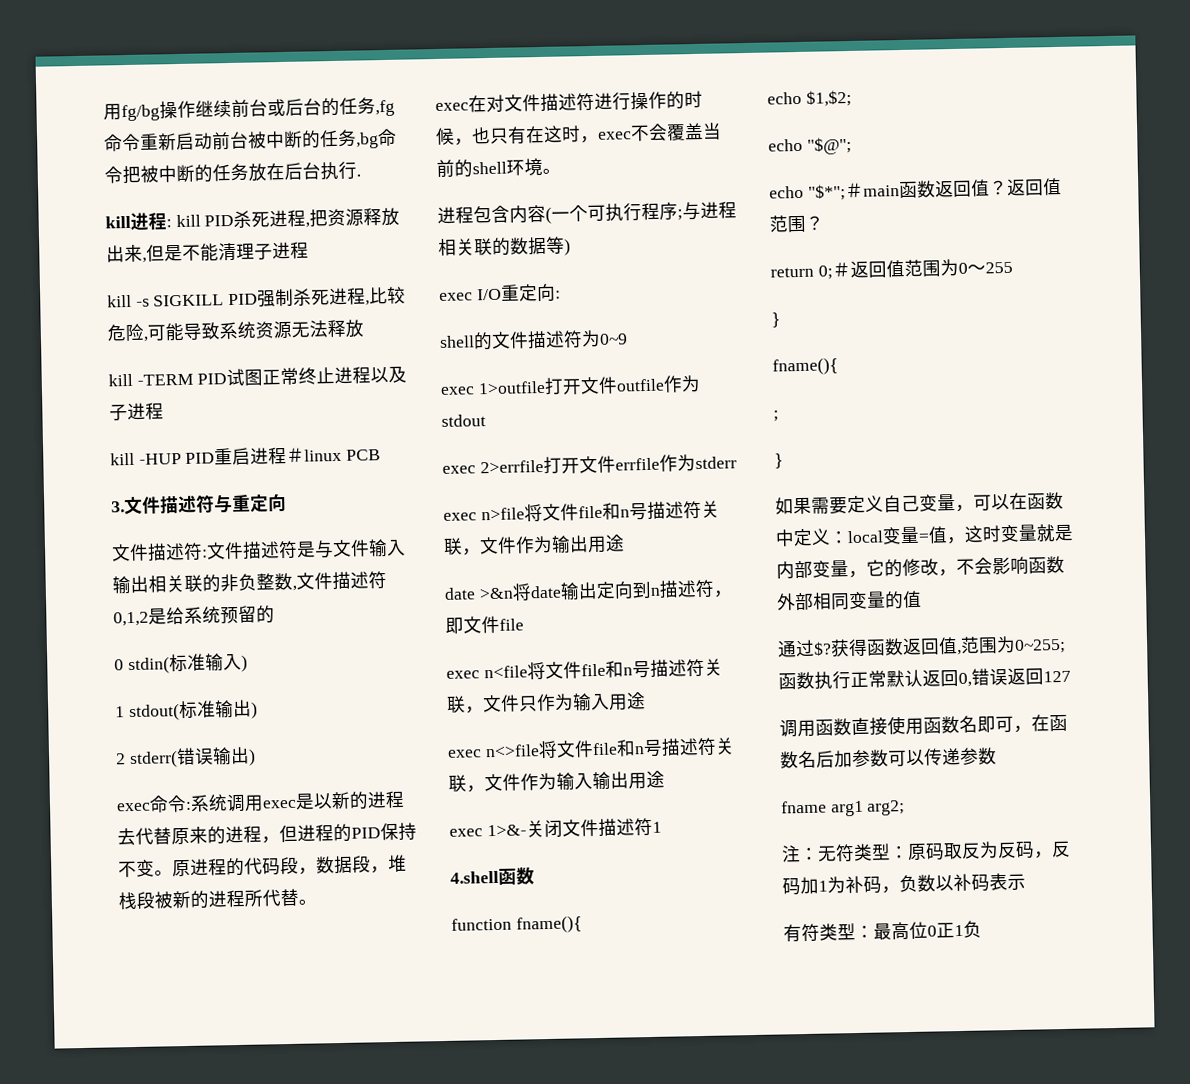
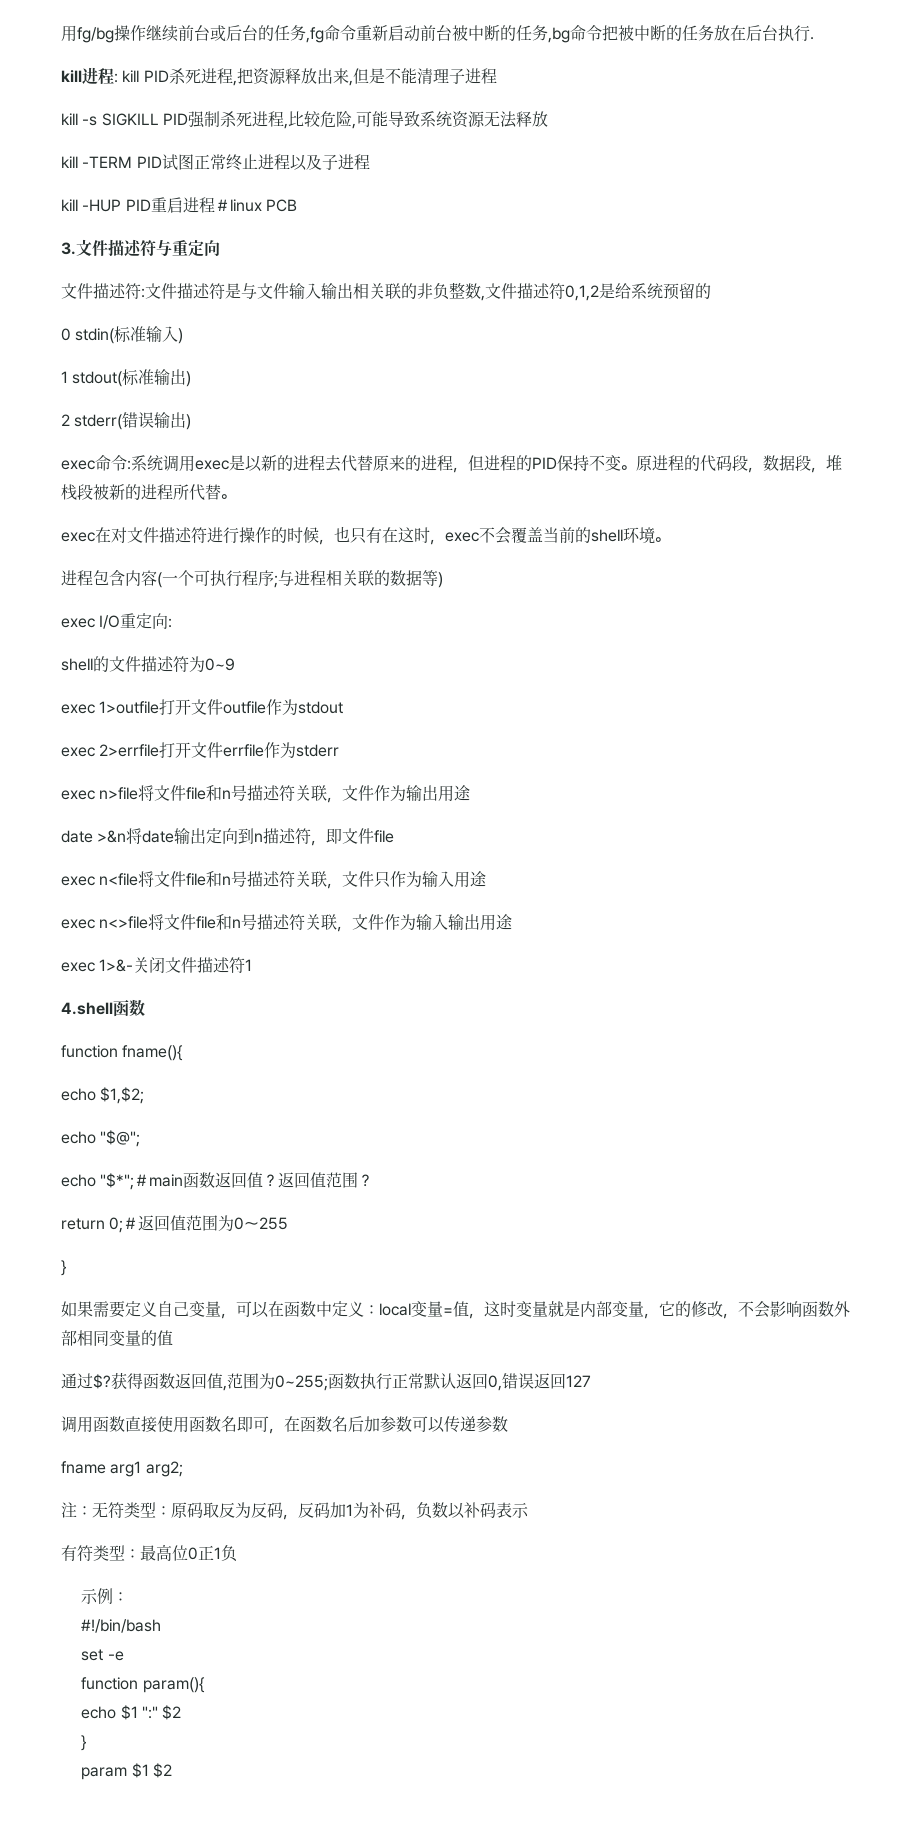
[772,357,838,376] [773,410,779,422] [774,453,783,469] // fname(){ // ; // } -> (66, 1268) none
(982, 929) none -> [81,1588,129,1604] [81,1619,162,1633] [81,1649,124,1661] [81,1677,205,1693] [81,1705,182,1720] [81,1735,87,1751] [81,1763,173,1780] // 示例： // #!/bin/bash // set -e // function param(){ // echo $1 ":" $2 // } // param $1 $2

